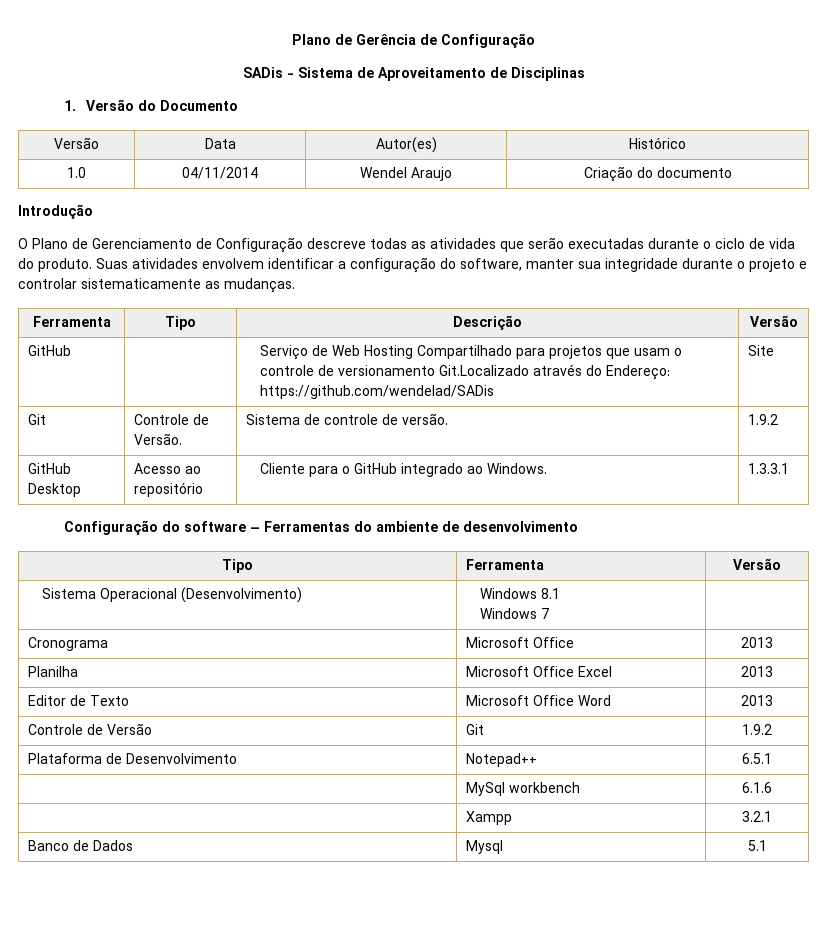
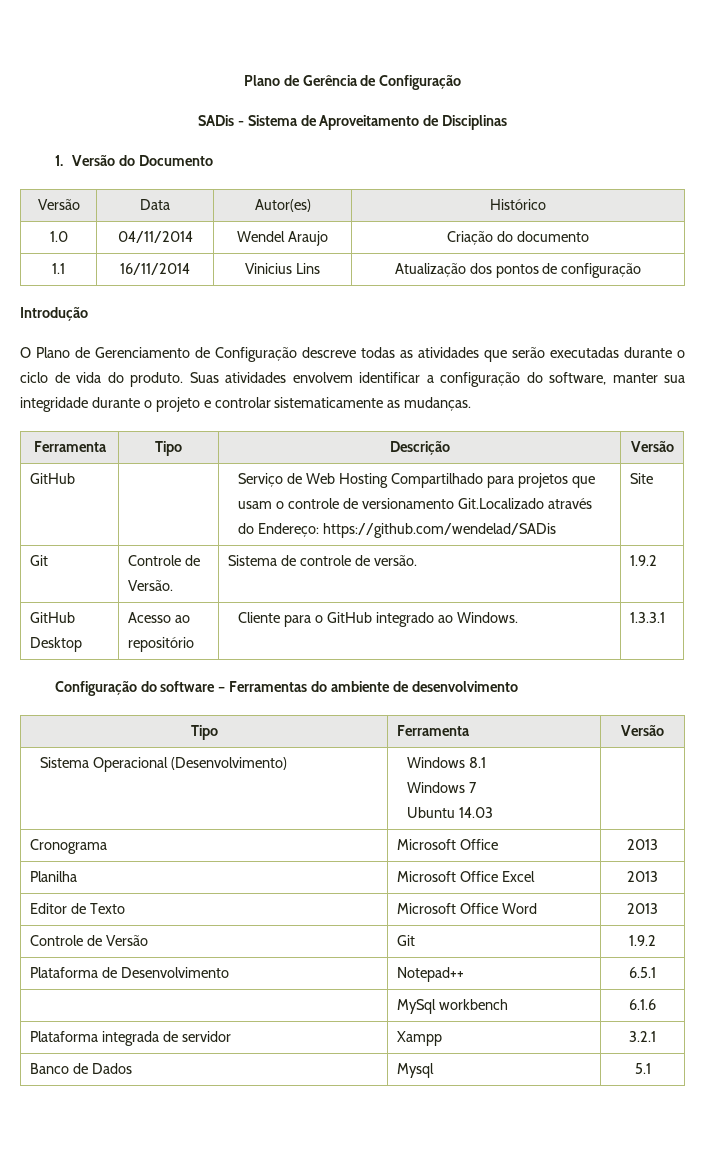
(732, 172) none -> [52,263,65,274] [120,263,190,275] [245,263,320,274] [394,263,642,278] // 1.1 | 16/11/2014 | Vinicius Lins | Atualização dos pontos de configuração
(549, 613) none -> [407,807,494,818] // Ubuntu 14.03
(772, 787) none -> [29,1031,231,1046] Plataforma integrada de servidor

